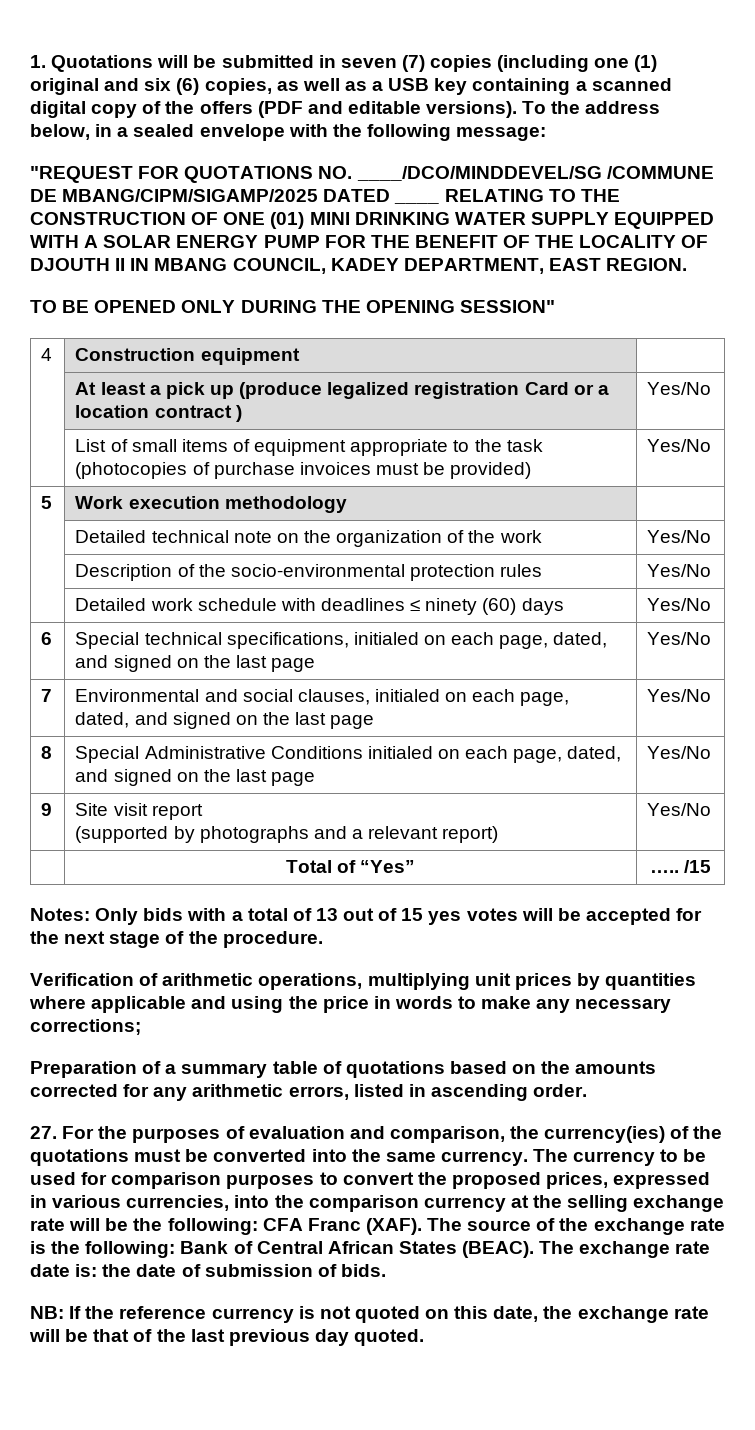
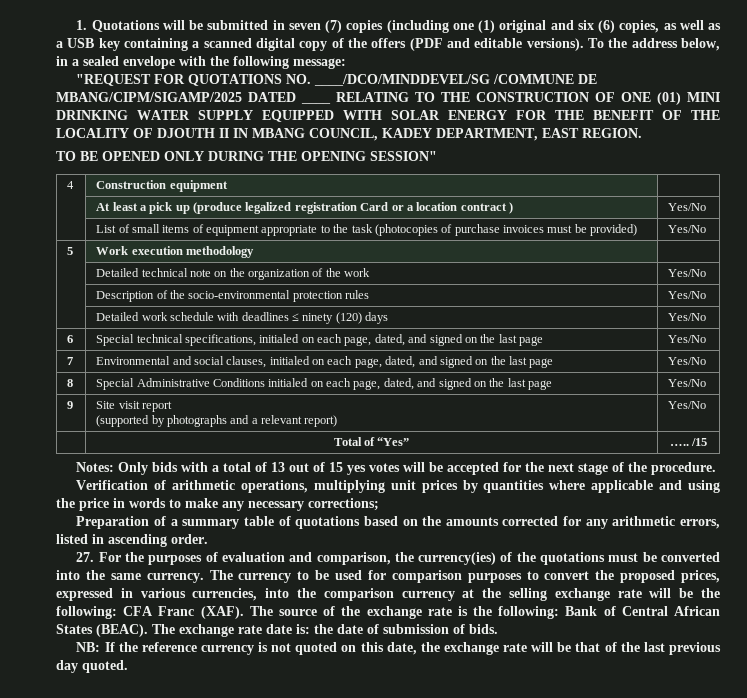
[84,235,99,248] A -> (382, 115) none
[263,235,320,248] PUMP -> (507, 115) none
[482,598,517,615] (60) -> [335,312,362,324] (120)

